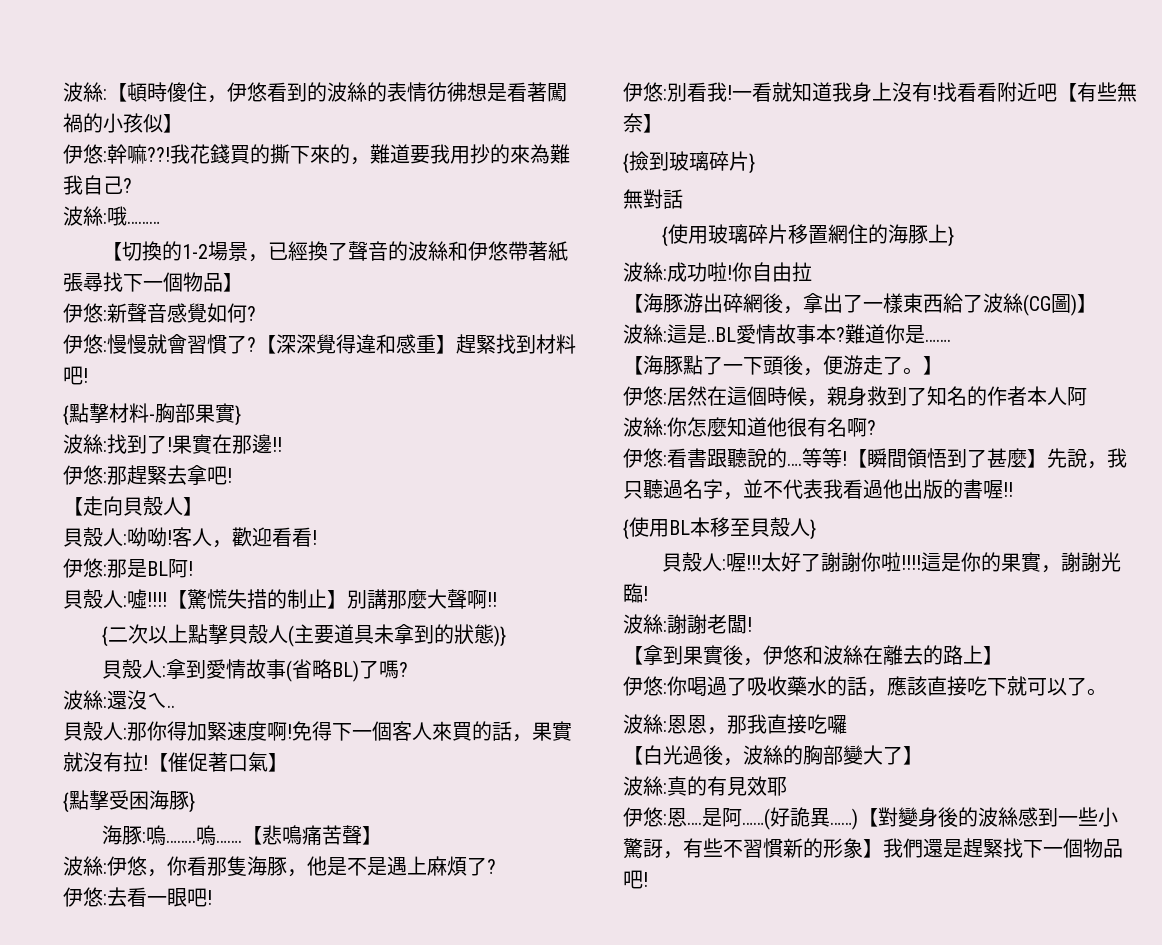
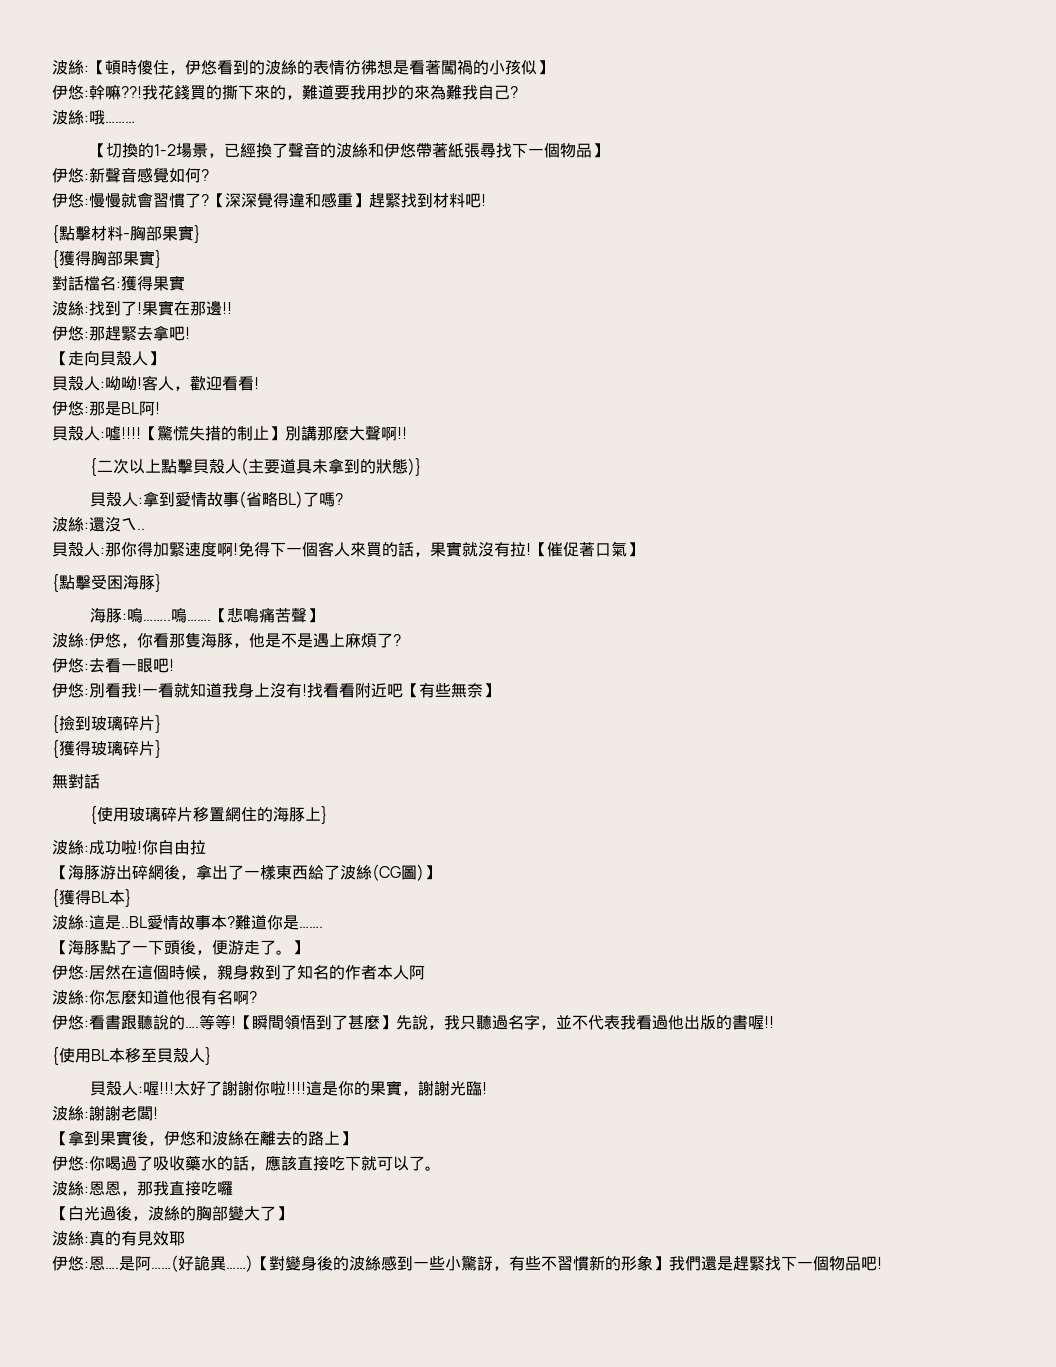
(241, 415) none -> [52,250,162,268] [52,275,185,291] // {獲得胸部果實} // 對話檔名:獲得果實
(755, 163) none -> [52,740,162,758] // {獲得玻璃碎片}
(1097, 303) none -> [52,889,132,907] // {獲得BL本}

